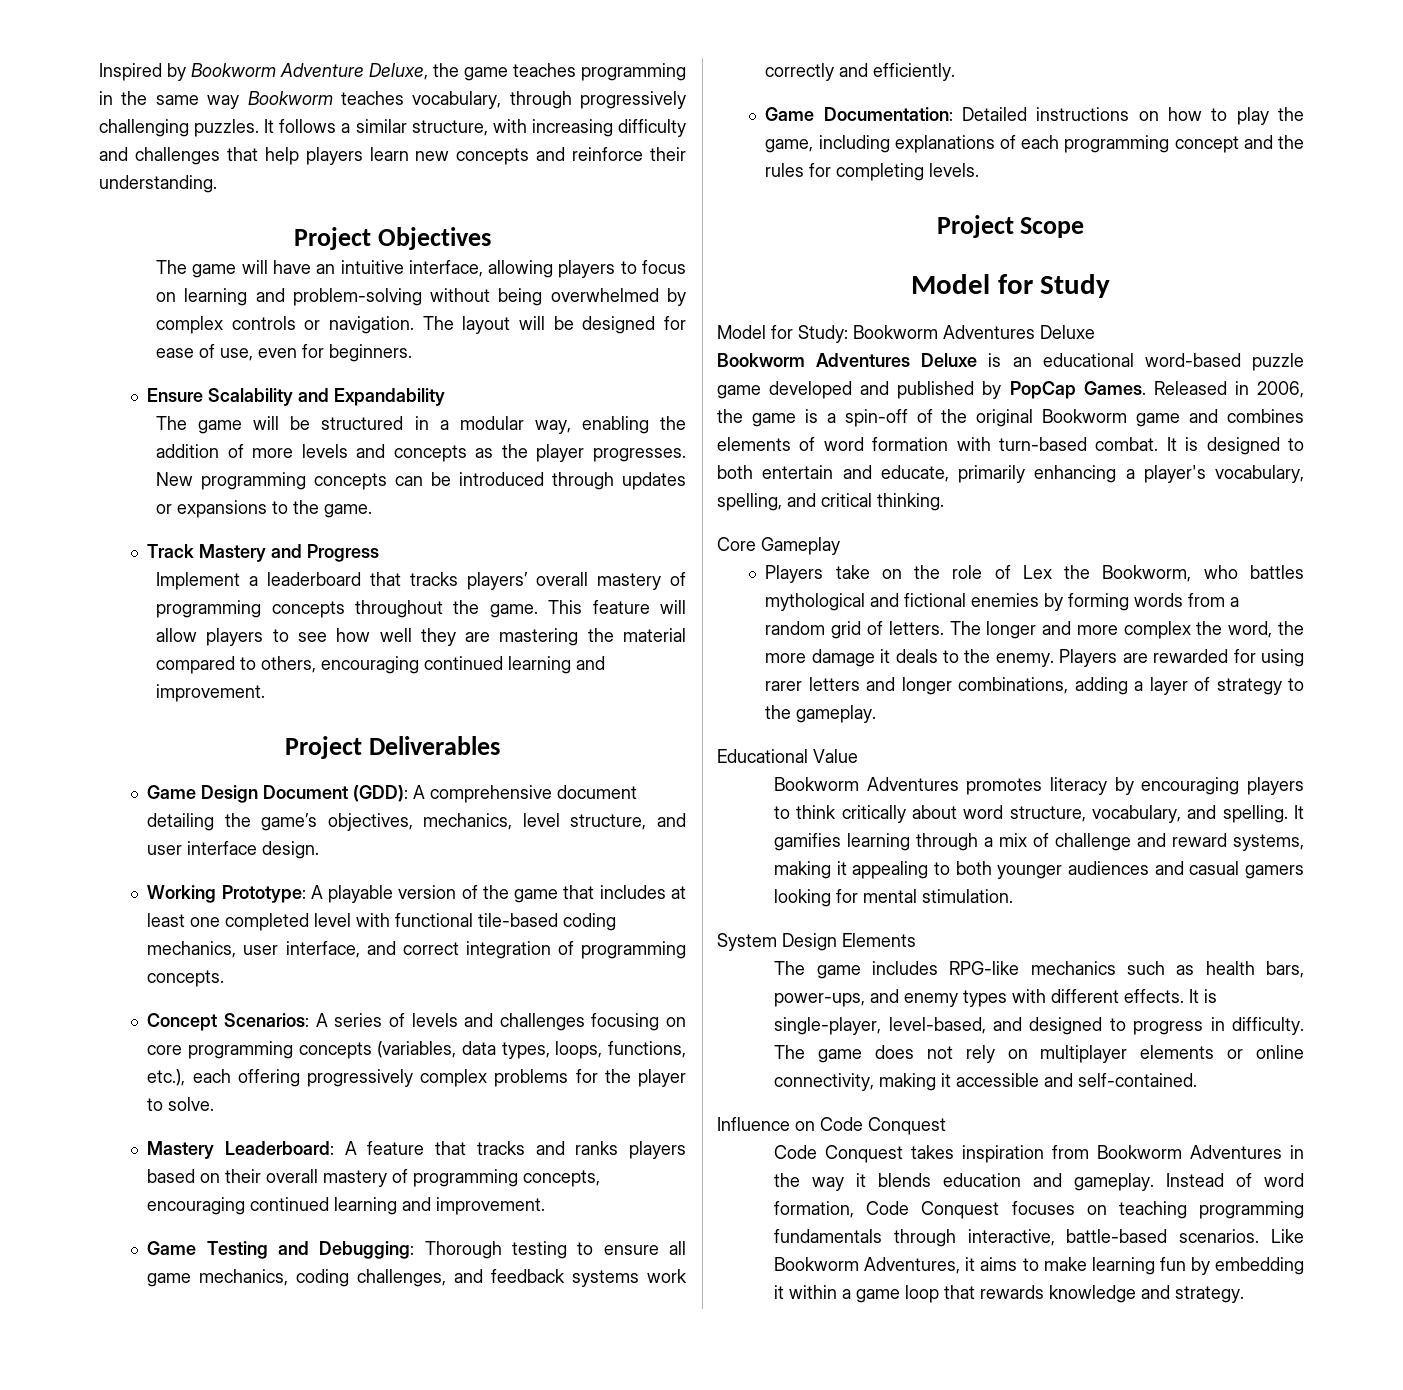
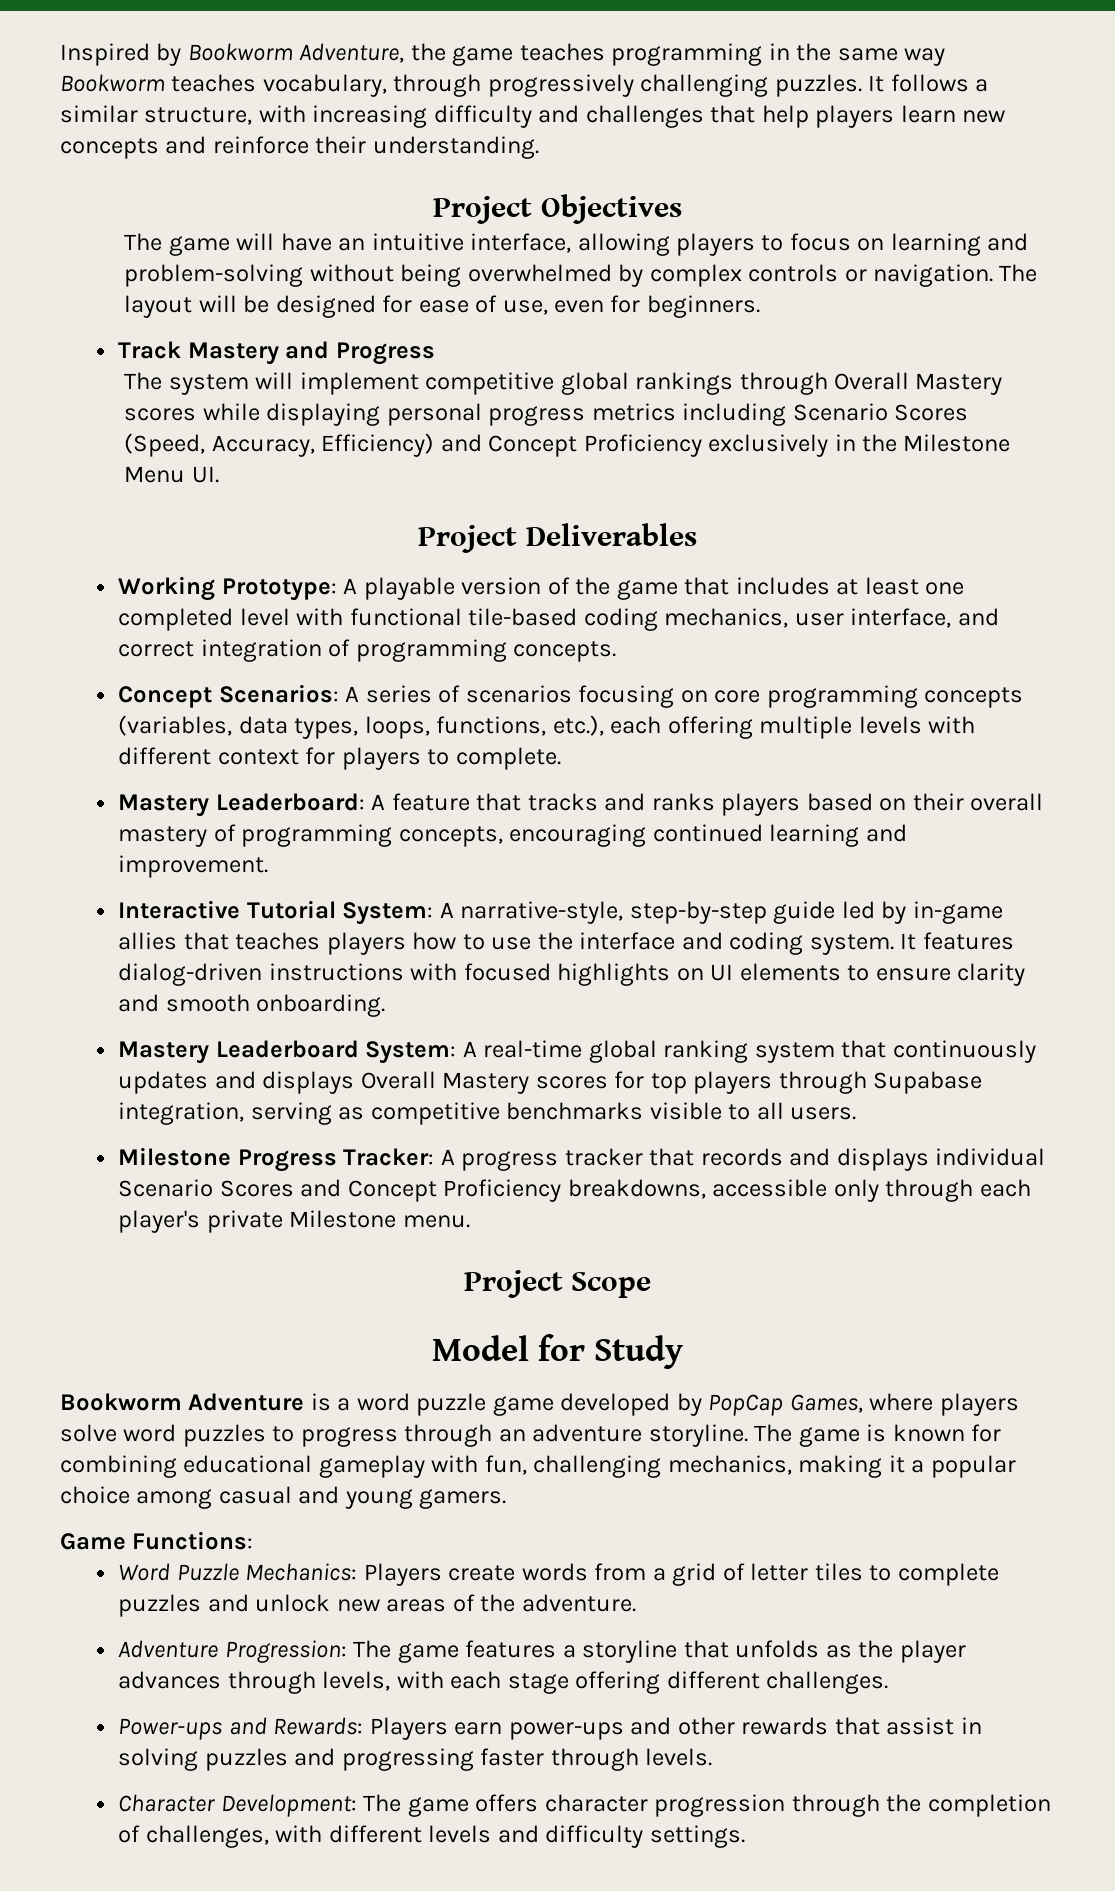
[280,63,428,80] Adventure Deluxe, -> [299,43,405,63] Adventure,
[147,388,446,406] [156,416,686,434] [156,444,686,462] [156,472,686,490] [156,500,373,518] [147,544,380,562] [156,572,686,590] [156,600,686,618] [156,628,687,646] [156,656,606,674] [156,684,266,702] [285,736,500,759] [147,785,638,803] [147,813,686,831] [147,841,320,859] Ensure Scalability and Expandability // The game will be structured in a modular way, enabling the addition of more levels and concepts as the player progresses. New programming concepts can be introduced through updates or expansions to the game. // Track Mastery and Progress // Implement a leaderboard that tracks players’ overall mastery of programming concepts throughout the game. This feature will allow players to see how well they are mastering the material compared to others, encouraging continued learning and improvement. // Project Deliverables // Game Design Document (GDD): A comprehensive document detailing the game’s objectives, mechanics, level structure, and user interface design. -> [118,341,435,365] [124,372,1003,395] [124,403,968,426] [124,433,1011,457] [124,466,219,483] [418,523,697,553] Track Mastery and Progress // The system will implement competitive global rankings through Overall Mastery scores while displaying personal progress metrics including Scenario Scores (Speed, Accuracy, Efficiency) and Concept Proficiency exclusively in the Milestone Menu UI. // Project Deliverables
[411,1013,585,1031] levels and challenges -> [465,685,572,703] scenarios
[306,1069,686,1087] [147,1097,215,1111] progressively complex problems for the player to solve. -> [759,716,976,739] [118,747,561,770] multiple levels with different context for players to complete.
[147,1241,686,1259] [147,1269,687,1287] [765,63,956,81] [765,107,1304,125] [765,135,1304,153] [765,163,980,181] Game Testing and Debugging: Thorough testing to ensure all game mechanics, coding challenges, and feedback systems work correctly and efficiently. // Game Documentation: Detailed instructions on how to play the game, including explanations of each programming concept and the rules for completing levels. -> [118,900,1003,925] [118,932,1014,955] [118,963,1026,986] [118,994,386,1017] [118,1040,1036,1064] [118,1071,983,1094] [118,1102,857,1125] [118,1147,1046,1172] [118,1179,1031,1202] [118,1210,470,1233] Interactive Tutorial System: A narrative-style, step-by-step guide led by in-game allies that teaches players how to use the interface and coding system. It features dialog-driven instructions with focused highlights on UI elements to ensure clarity and smooth onboarding. // Mastery Leaderboard System: A real-time global ranking system that continuously updates and displays Overall Mastery scores for top players through Supabase integration, serving as competitive benchmarks visible to all users. // Milestone Progress Tracker: A progress tracker that records and displays individual Scenario Scores and Concept Proficiency breakdowns, accessible only through each player's private Milestone menu.
[717,325,1095,343] [717,353,1304,371] [717,381,1304,399] [717,409,1304,427] [717,437,1304,455] [717,465,1304,483] [717,493,944,511] [717,537,840,555] [765,565,1304,583] [765,593,1130,611] Model for Study: Bookworm Adventures Deluxe // Bookworm Adventures Deluxe is an educational word-based puzzle game developed and published by PopCap Games. Released in 2006, the game is a spin-off of the original Bookworm game and combines elements of word formation with turn-based combat. It is designed to both entertain and educate, primarily enhancing a player's vocabulary, spelling, and critical thinking. // Core Gameplay // Players take on the role of Lex the Bookworm, who battles mythological and fictional enemies by forming -> [60,1393,1019,1416] [60,1424,1002,1447] [60,1455,1016,1478] [60,1486,507,1509] [60,1531,254,1550] [118,1563,516,1586] Bookworm Adventure is a word puzzle game developed by PopCap Games, where players solve word puzzles to progress through an adventure storyline. The game is known for combining educational gameplay with fun, challenging mechanics, making it a popular choice among casual and young gamers. // Game Functions: // Word Puzzle Mechanics: Players create
[765,621,826,635] random -> (666, 1574) none
[888,621,1304,639] [765,649,1304,667] [765,677,1304,695] [765,705,877,723] [717,749,858,763] [774,777,1304,795] [774,805,1304,823] [774,833,1304,851] [774,861,1304,879] [774,889,1014,907] [717,933,916,951] [774,961,1304,979] [774,989,1218,1007] [774,1017,1304,1035] [774,1045,1304,1063] [774,1073,1198,1091] [717,1117,946,1135] [774,1145,1304,1163] [774,1173,1304,1191] [774,1201,1304,1219] [774,1229,1304,1247] [774,1257,1304,1275] [774,1285,1245,1303] letters. The longer and more complex the word, the more damage it deals to the enemy. Players are rewarded for using rarer letters and longer combinations, adding a layer of strategy to the gameplay. // Educational Value // Bookworm Adventures promotes literacy by encouraging players to think critically about word structure, vocabulary, and spelling. It gamifies learning through a mix of challenge and reward systems, making it appealing to both younger audiences and casual gamers looking for mental stimulation. // System Design Elements // The game includes RPG-like mechanics such as health bars, power-ups, and enemy types with different effects. It is single-player, level-based, and designed to progress in difficulty. The game does not rely on multiplayer elements or online connectivity, making it accessible and self-contained. // Influence on Code Conquest // Code Conquest takes inspiration from Bookworm Adventures in the way it blends education and gameplay. Instead of word formation, Code Conquest focuses on teaching programming fundamentals through interactive, battle-based scenarios. Like Bookworm Adventures, it aims to make learning fun by embedding it within a game loop that rewards knowledge and strategy. -> [750,1563,999,1586] [118,1594,636,1617] [118,1640,966,1663] [118,1671,889,1694] [118,1717,982,1740] [118,1748,713,1771] [118,1794,1051,1817] [118,1825,745,1848] letter tiles to complete puzzles and unlock new areas of the adventure. // Adventure Progression: The game features a storyline that unfolds as the player advances through levels, with each stage offering different challenges. // Power-ups and Rewards: Players earn power-ups and other rewards that assist in solving puzzles and progressing faster through levels. // Character Development: The game offers character progression through the completion of challenges, with different levels and difficulty settings.

